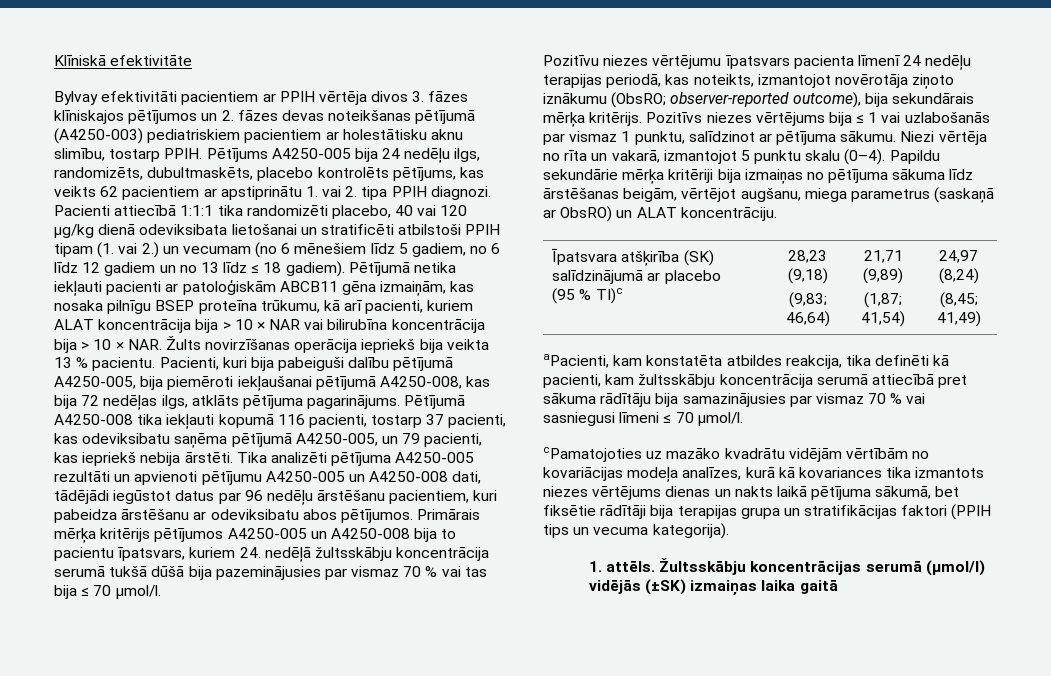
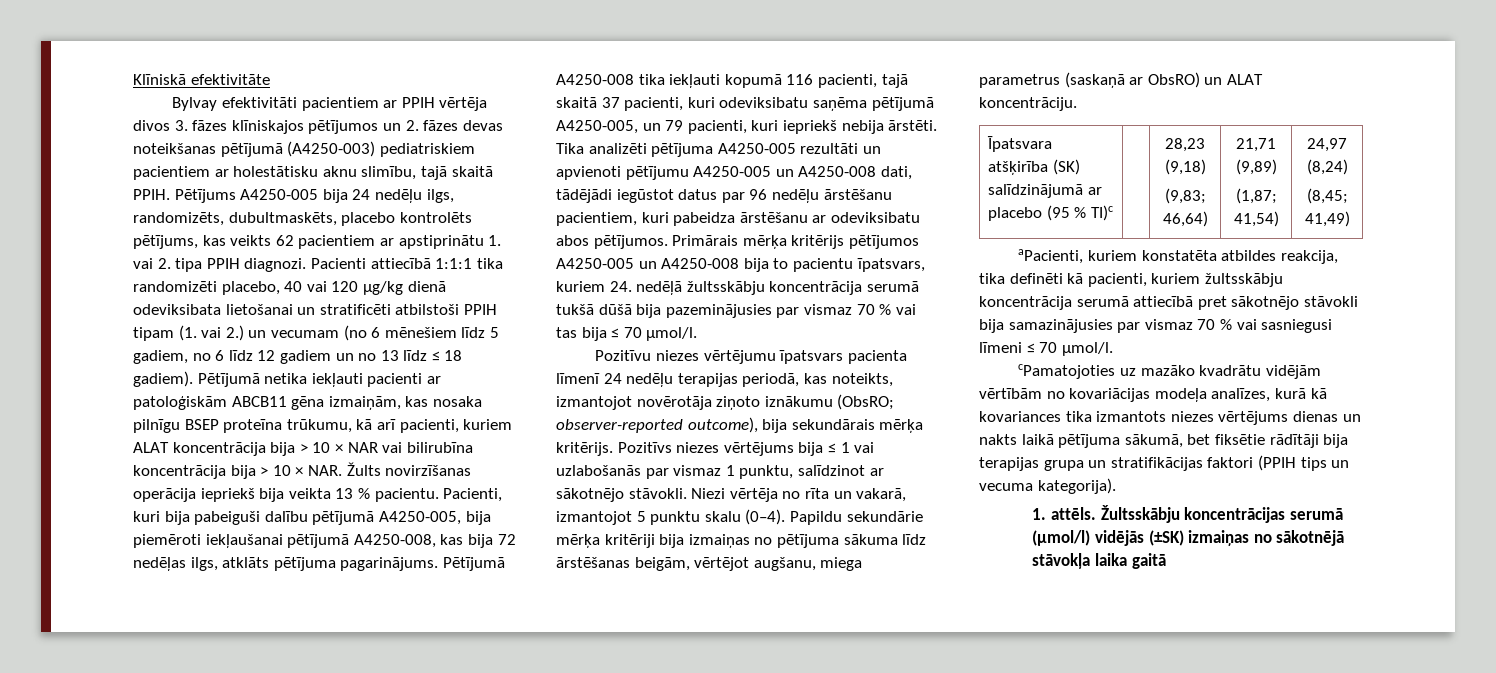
[109,149,161,162] tostarp -> [420,166,493,180] tajā skaitā
[371,415,423,428] tostarp -> [881,74,908,88] [556,97,597,108] tajā skaitā
[54,433,78,444] kas -> [687,97,715,108] kuri
[54,452,78,463] kas -> [751,120,779,131] kuri
[776,131,897,145] pētījuma sākumu. -> [556,488,687,502] sākotnējo stāvokli.
[613,355,643,366] kam -> [1088,250,1138,261] kuriem
[605,374,635,385] kam -> [1151,273,1201,284] kuriem
[543,393,652,407] sākuma rādītāju -> [1231,296,1358,310] sākotnējo stāvokli
(758, 588) none -> [1253,530,1345,546] [1032,553,1091,569] no sākotnējā stāvokļa

